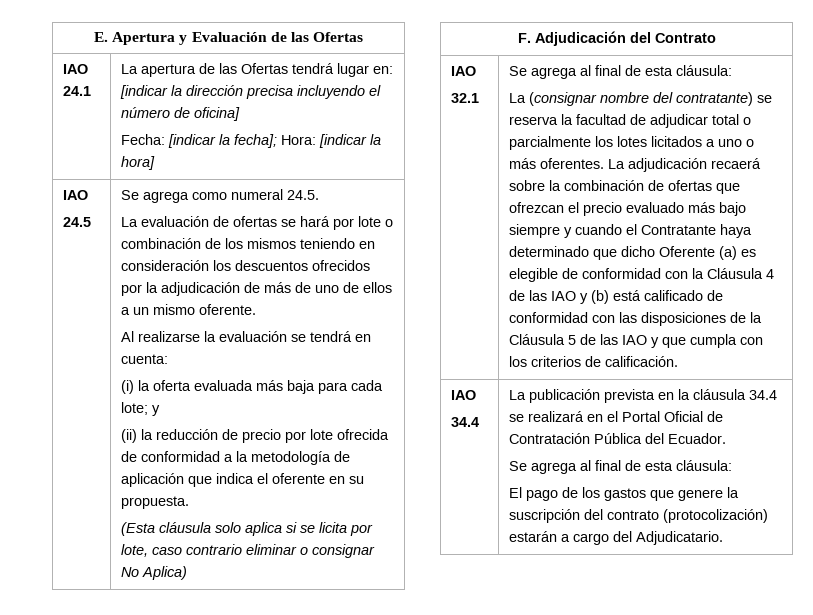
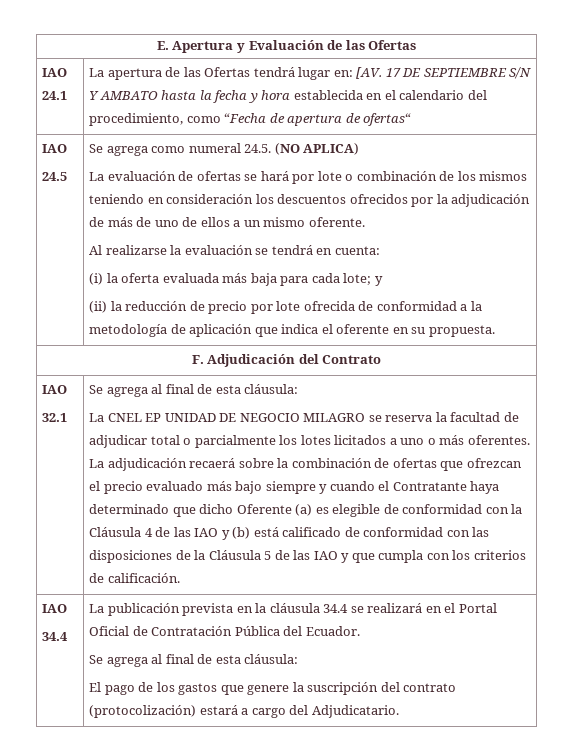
[119,85,381,99] [120,107,240,121] [120,134,381,148] [120,156,155,170] [indicar la dirección precisa incluyendo el número de oficina] // Fecha: [indicar la fecha]; Hora: [indicar la hora] -> [356,67,532,79] [88,90,487,103] [88,113,412,126] [AV. 17 DE SEPTIEMBRE S/N Y AMBATO hasta la fecha y hora establecida en el calendario del procedimiento, como “Fecha de apertura de ofertas“
(319, 195) none -> [274,143,360,155] (NO APLICA)
[120,522,373,536] [120,544,375,558] [120,566,187,580] // (Esta cláusula solo aplica si se licita por lote, caso contrario eliminar o consignar No Aplica) -> (495, 331) none
[528,92,753,106] (consignar nombre del contratante) -> [107,413,366,422] CNEL EP UNIDAD DE NEGOCIO MILAGRO
[508,531,557,542] estarán -> [199,705,238,715] estará

